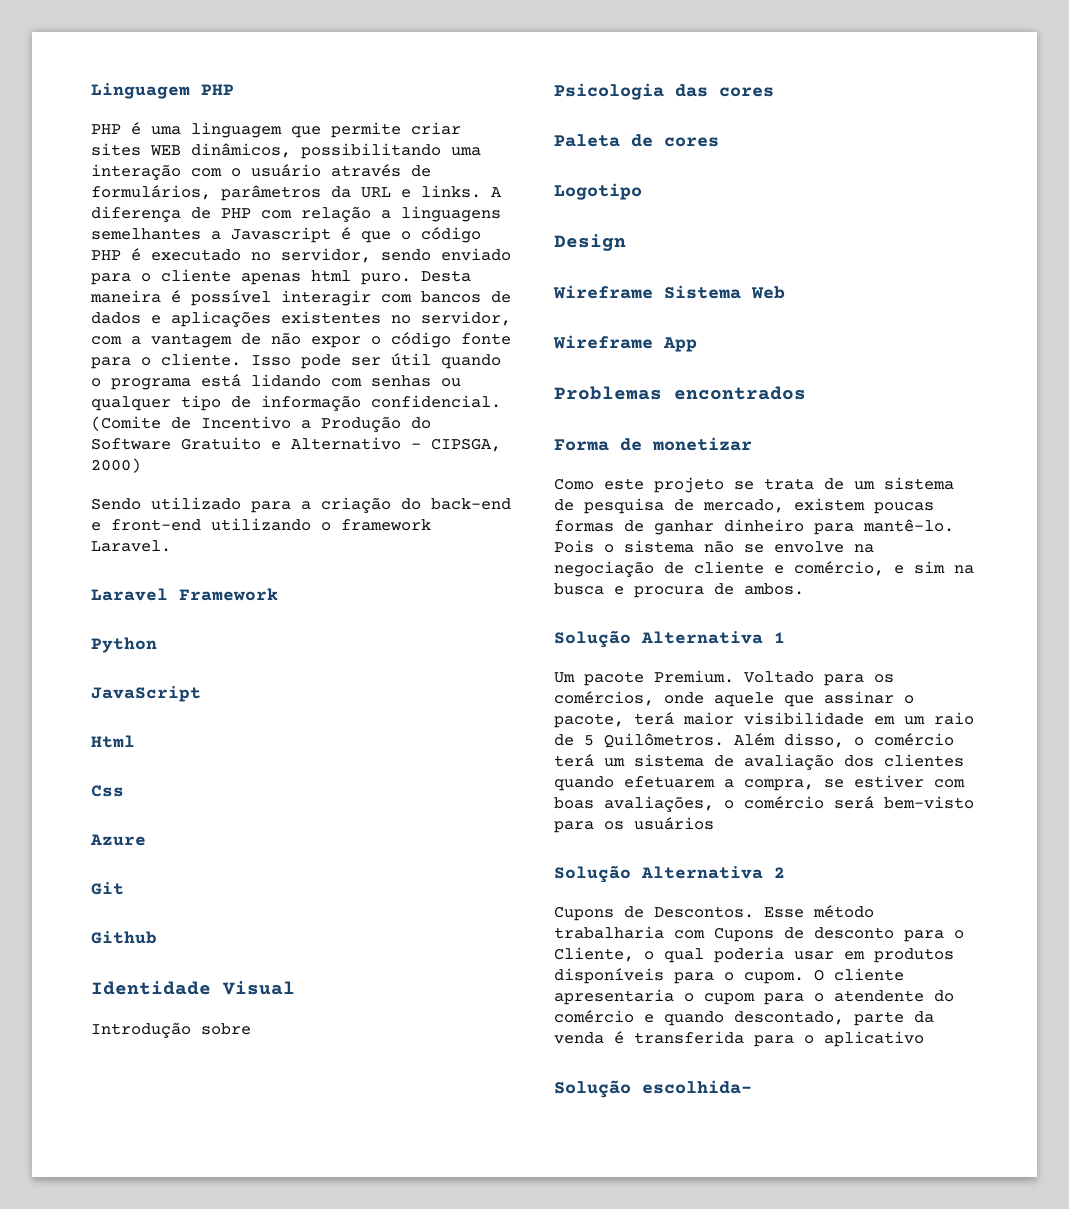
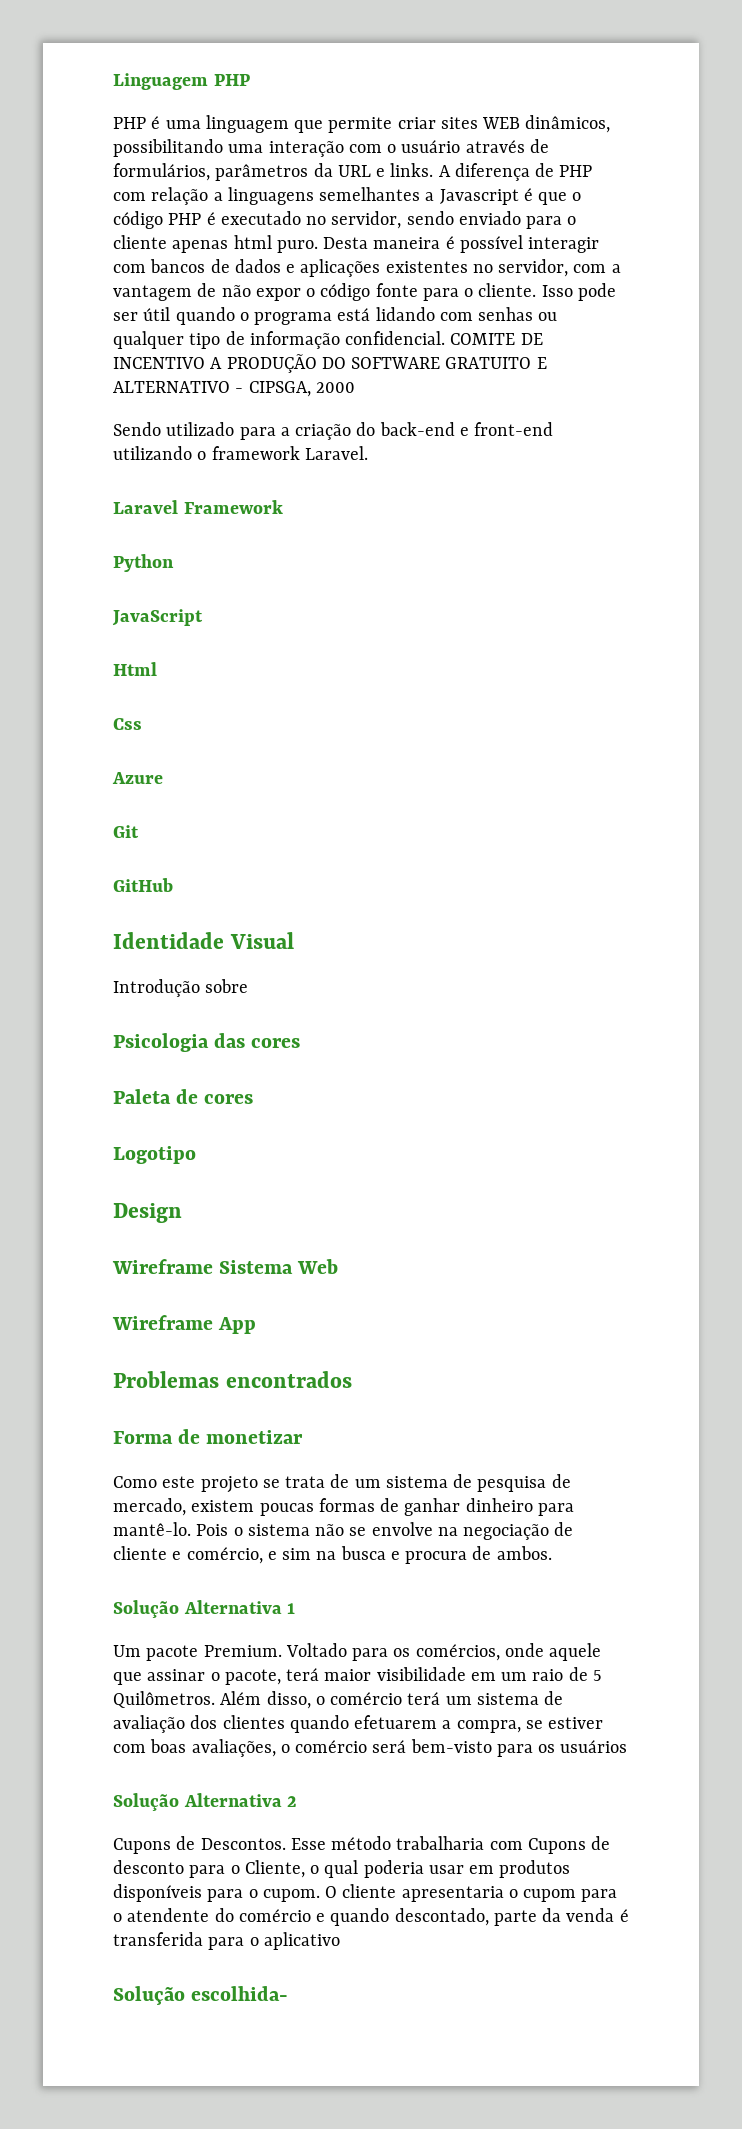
[91,416,431,432] [91,437,401,450] (Comite de Incentivo a Produção do Software Gratuito e Alternativo -> [450,333,543,345] [113,354,547,373] [113,381,230,393] COMITE DE INCENTIVO A PRODUÇÃO DO SOFTWARE GRATUITO E ALTERNATIVO
[91,458,141,473] 2000) -> [315,382,355,393] 2000
[91,931,157,944] Github -> [113,878,173,892] GitHub

